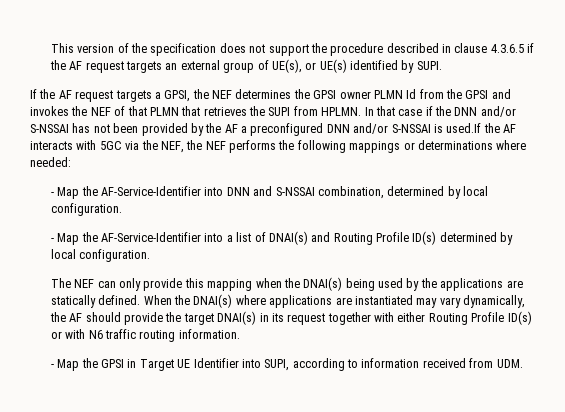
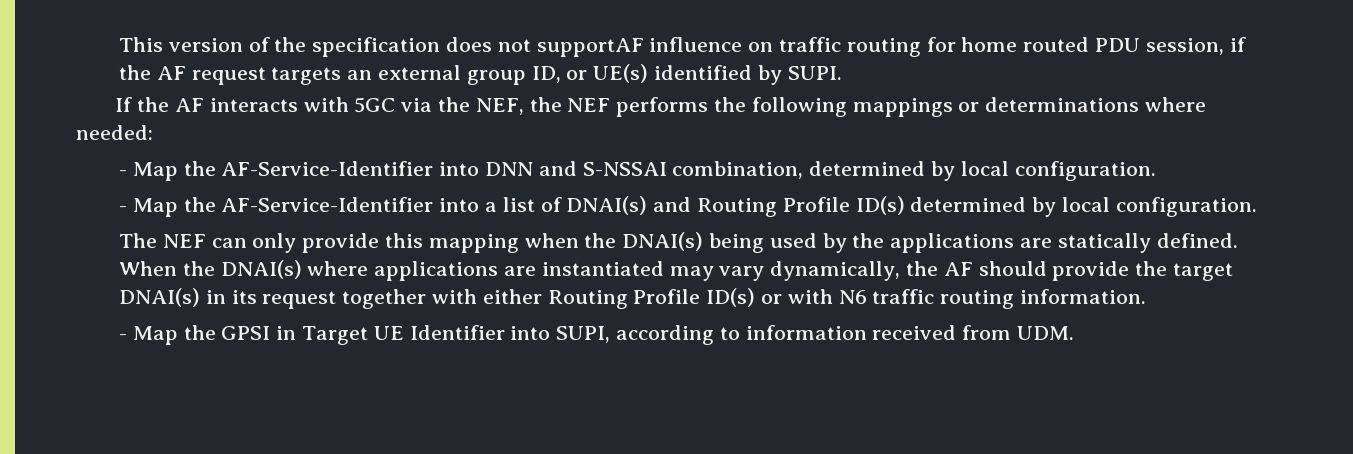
[268,43,524,56] support the procedure described in clause 4.3.6.5 -> [536,37,1224,57] supportAF influence on traffic routing for home routed PDU session,
[257,59,302,73] of UE(s), -> [531,66,561,83] ID,
[75,89,511,102] [30,106,516,117] [30,123,516,136] request targets a GPSI, the NEF determines the GPSI owner PLMN Id from the GPSI and invokes the NEF of that PLMN that retrieves the SUPI from HPLMN. In that case if the DNN and/or S-NSSAI has not been provided by the AF a preconfigured DNN and/or S-NSSAI is used.If the AF -> (204, 105) none

